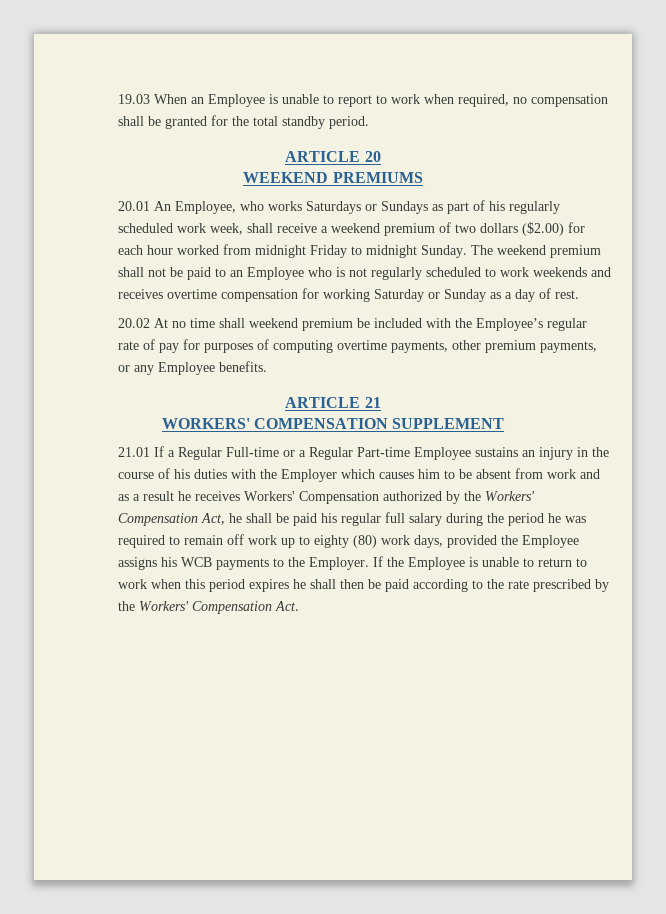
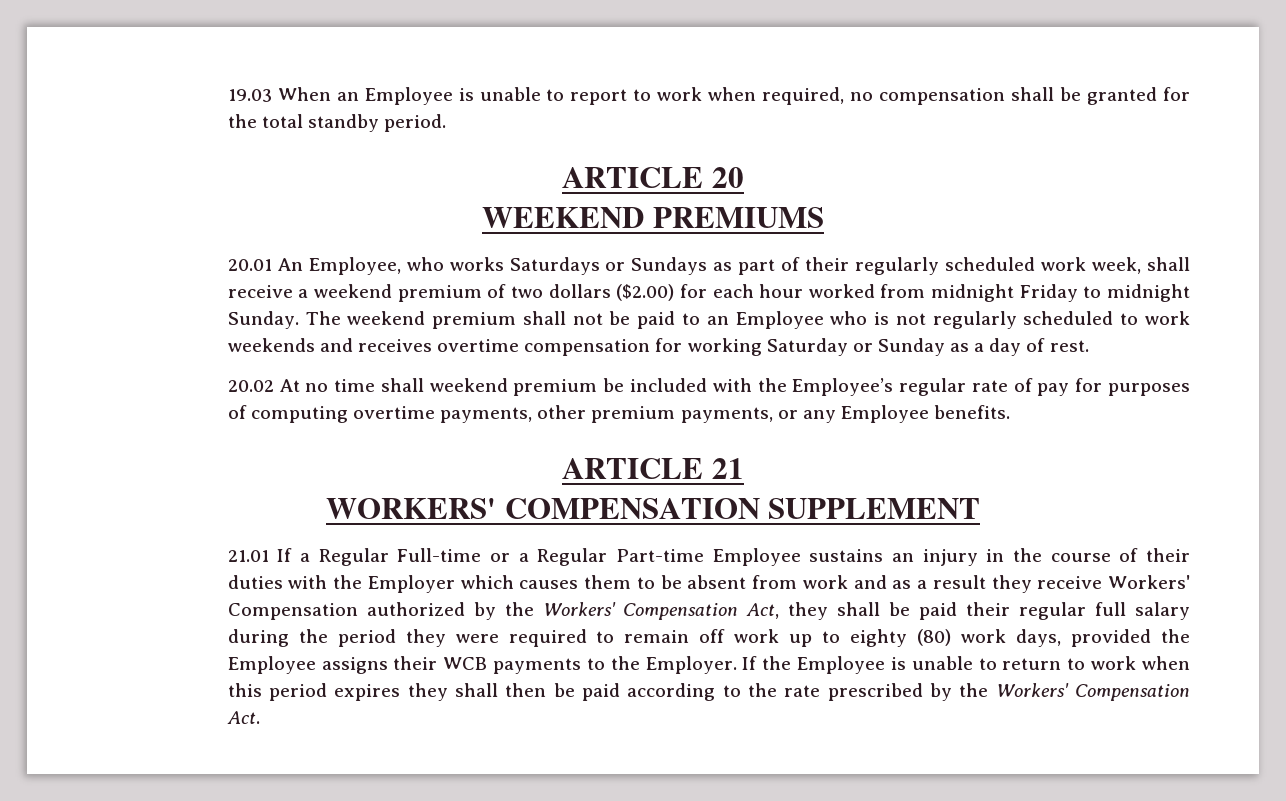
[488,201,505,211] his -> [805,257,850,271] their
[173,469,190,479] his -> [1145,548,1190,562] their
[417,469,440,479] him -> [584,575,632,589] them
[177,491,240,501] he receives -> [991,575,1103,593] they receive
[228,513,242,523] he -> [788,602,829,620] they
[320,513,337,523] his -> [966,602,1011,616] their
[547,513,586,523] he was -> [405,629,499,647] they were
[160,557,177,567] his -> [393,656,438,670] their
[292,579,306,589] he -> [407,683,448,701] they

